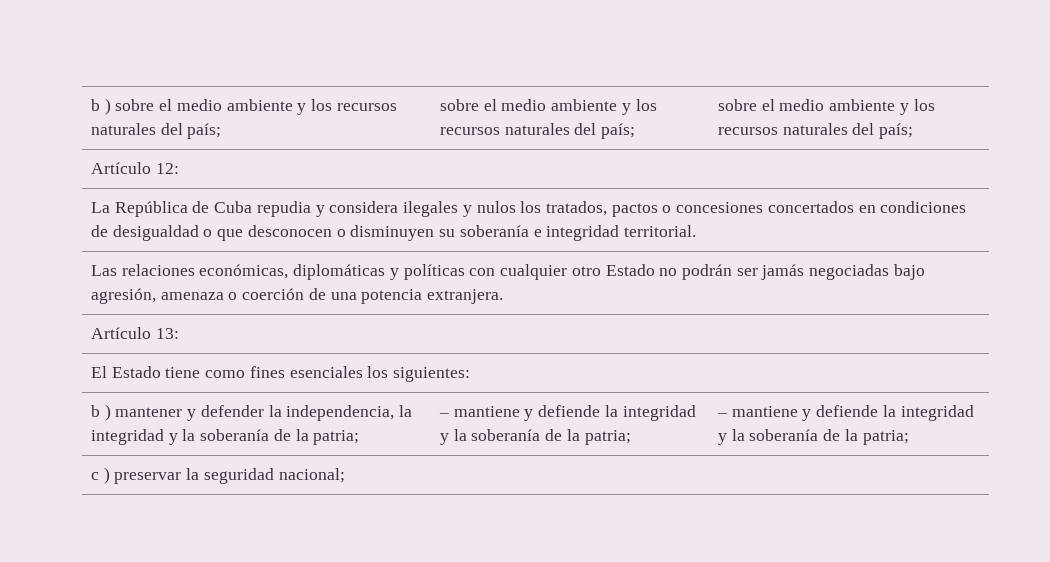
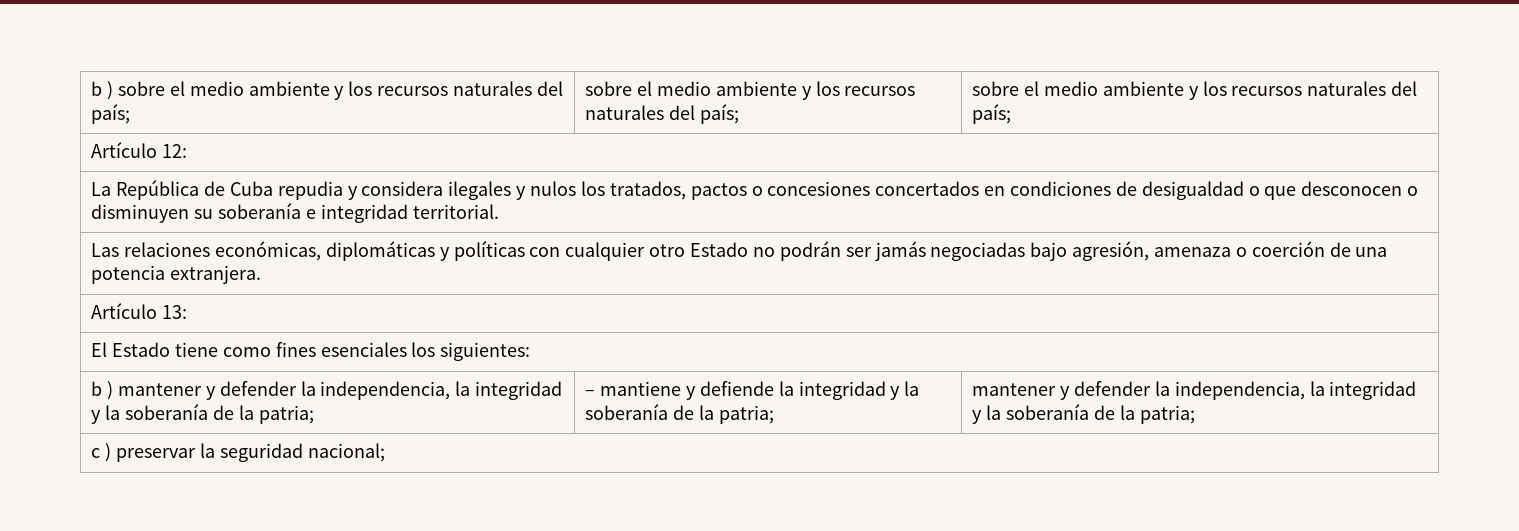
[716,405,879,421] – mantiene y defiende -> [972,381,1305,400] mantener y defender la independencia,

